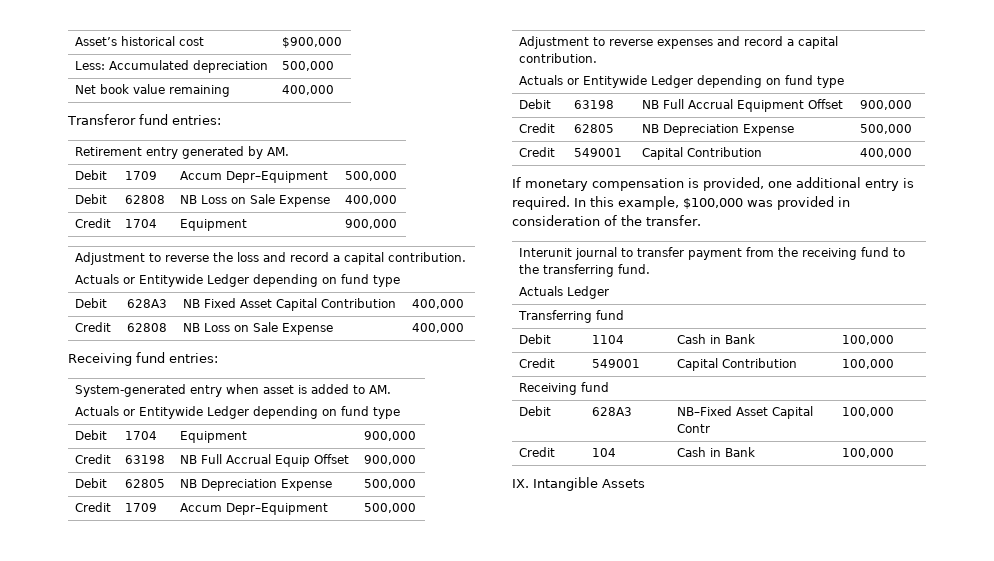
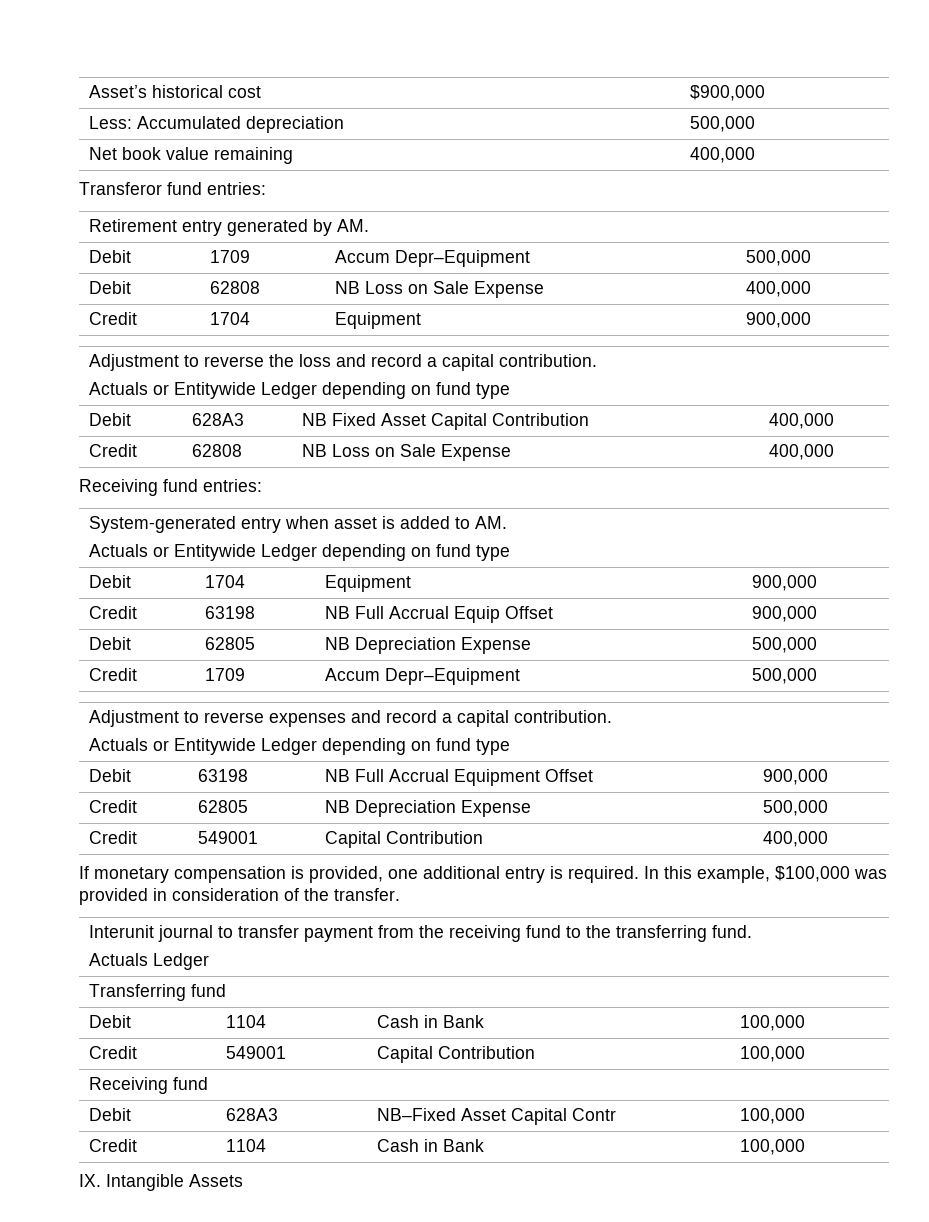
[591,448,616,457] 104 -> [226,1139,267,1152] 1104

